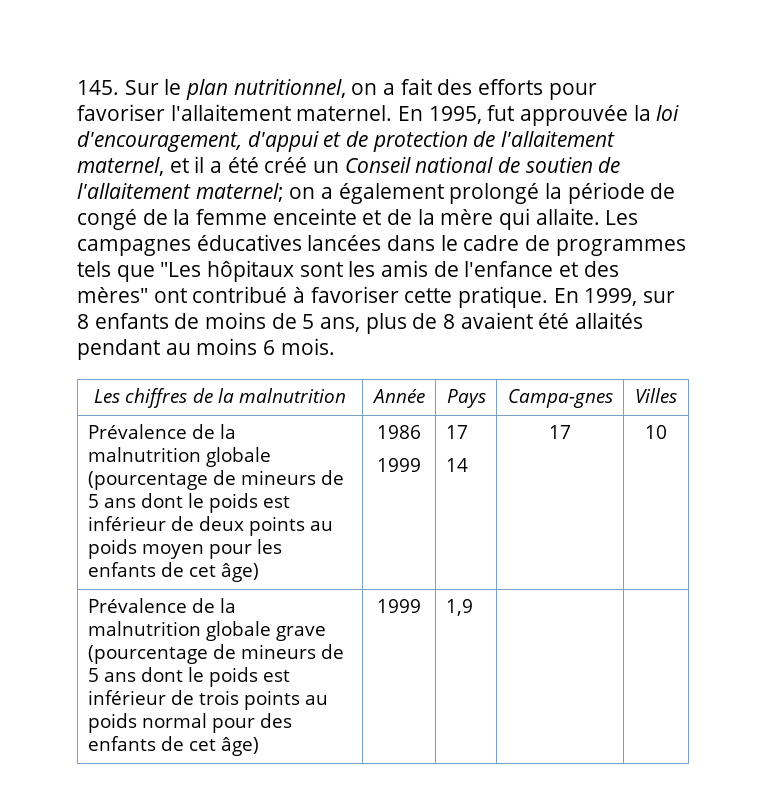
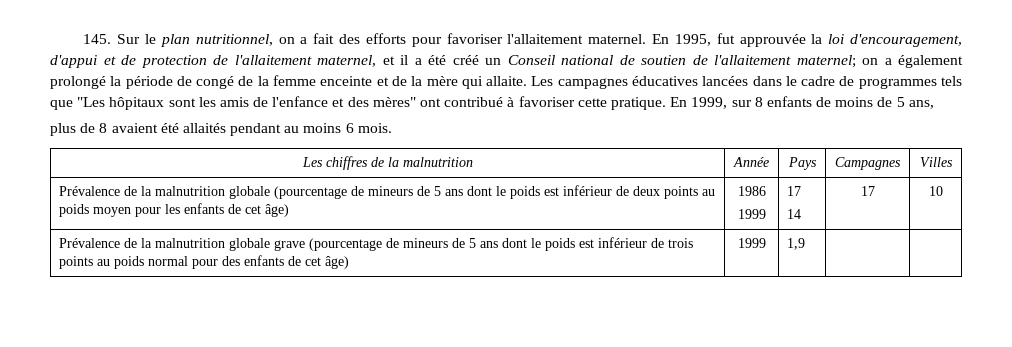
(361, 324) none -> (934, 104) //
[507,389,613,408] Campa-gnes -> [835,157,901,170] Campagnes

